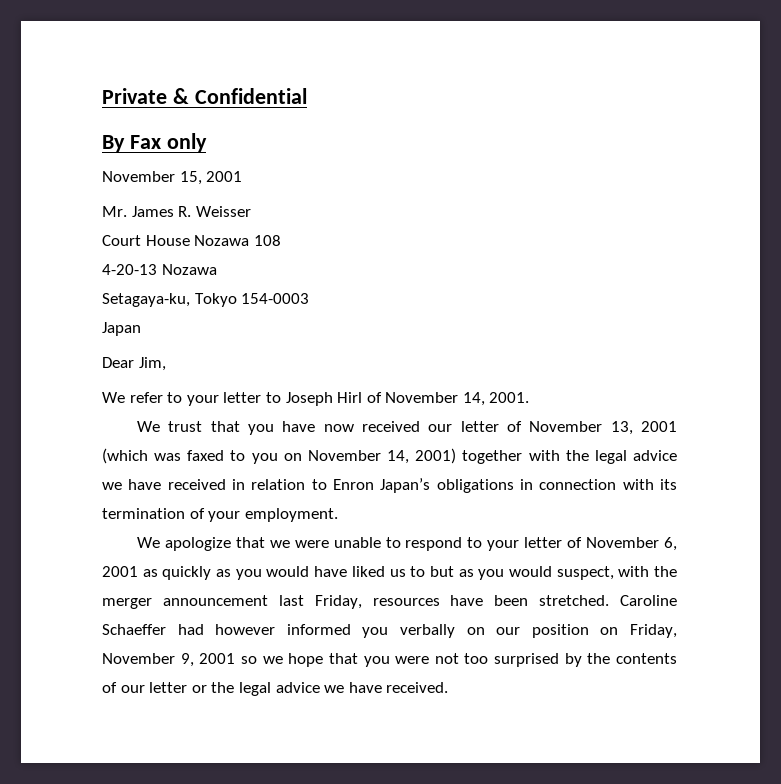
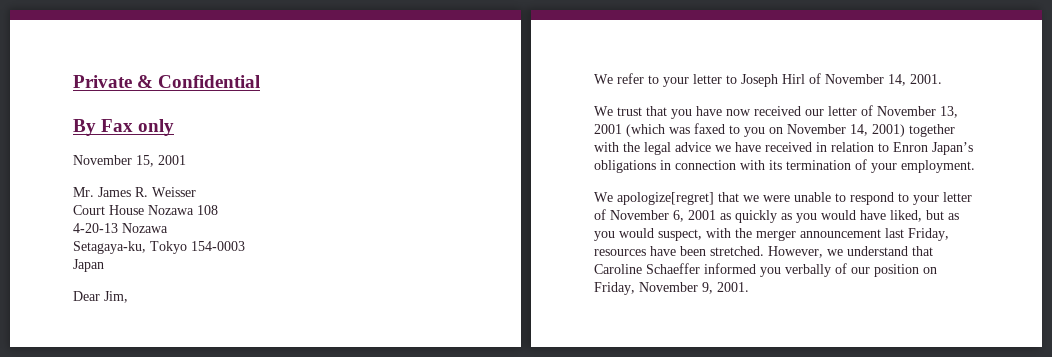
[164,537,231,551] apologize -> [617,192,714,205] apologize[regret]
[351,566,426,577] liked us to -> [890,210,922,222] liked,
[620,595,677,606] [102,624,276,635] Caroline Schaeffer had however -> [768,246,933,258] [594,263,700,274] However, we understand that Caroline Schaeffer
[466,627,485,635] on -> [835,263,847,274] of
[199,653,678,667] [102,682,449,696] 2001 so we hope that you were not too surprised by the contents of our letter or the legal advice we have received. -> [717,282,749,292] 2001.

